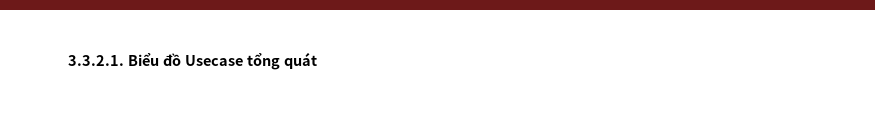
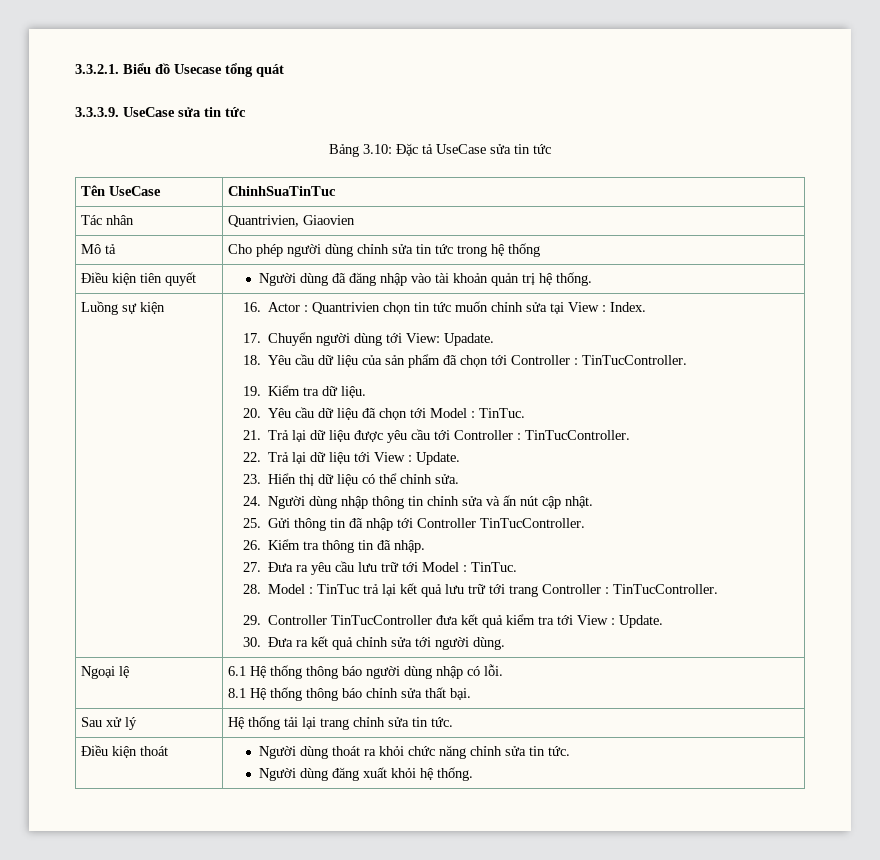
(317, 60) none -> [75,107,246,117] [329,143,551,157] [80,185,161,196] [227,186,336,196] [80,215,134,225] [227,215,355,227] [80,244,116,254] [227,243,540,257] [80,272,196,286] [258,272,592,286] [80,301,165,315] [242,301,647,314] [242,332,495,346] [242,354,688,368] [242,385,367,398] [242,407,526,420] [242,429,631,443] [242,452,461,465] [242,473,460,486] [242,495,594,509] [242,518,586,531] [242,539,426,553] [242,561,518,575] [242,583,719,597] [242,614,664,628] [242,636,506,650] [80,666,129,679] [227,664,503,679] [227,687,471,701] [80,717,137,730] [227,716,453,730] [80,745,168,758] [258,745,570,759] [258,767,473,781] // 3.3.3.9. UseCase sửa tin tức // Bảng 3.10: Đặc tả UseCase sửa tin tức // Tên UseCase | ChinhSuaTinTuc // Tác nhân | Quantrivien, Giaovien // Mô tả | Cho phép người dùng chỉnh sửa tin tức trong hệ thống // Điều kiện tiên quyết | Người dùng đã đăng nhập vào tài khoản quản trị hệ thống. // Luồng sự kiện | 16. Actor : Quantrivien chọn tin tức muốn chỉnh sửa tại View : Index. // 17. Chuyển người dùng tới View: Upadate. // 18. Yêu cầu dữ liệu của sản phẩm đã chọn tới Controller : TinTucController. // 19. Kiểm tra dữ liệu. // 20. Yêu cầu dữ liệu đã chọn tới Model : TinTuc. // 21. Trả lại dữ liệu được yêu cầu tới Controller : TinTucController. // 22. Trả lại dữ liệu tới View : Update. // 23. Hiển thị dữ liệu có thể chỉnh sửa. // 24. Người dùng nhập thông tin chỉnh sửa và ấn nút cập nhật. // 25. Gửi thông tin đã nhập tới Controller TinTucController. // 26. Kiểm tra thông tin đã nhập. // 27. Đưa ra yêu cầu lưu trữ tới Model : TinTuc. // 28. Model : TinTuc trả lại kết quả lưu trữ tới trang Controller : TinTucController. // 29. Controller TinTucController đưa kết quả kiểm tra tới View : Update. // 30. Đưa ra kết quả chỉnh sửa tới người dùng. // Ngoại lệ | 6.1 Hệ thống thông báo người dùng nhập có lỗi. // 8.1 Hệ thống thông báo chỉnh sửa thất bại. // Sau xử lý | Hệ thống tải lại trang chỉnh sửa tin tức. // Điều kiện thoát | Người dùng thoát ra khỏi chức năng chỉnh sửa tin tức. // Người dùng đăng xuất khỏi hệ thống.

